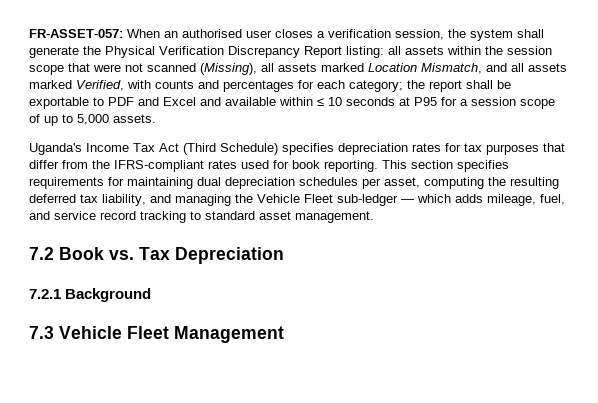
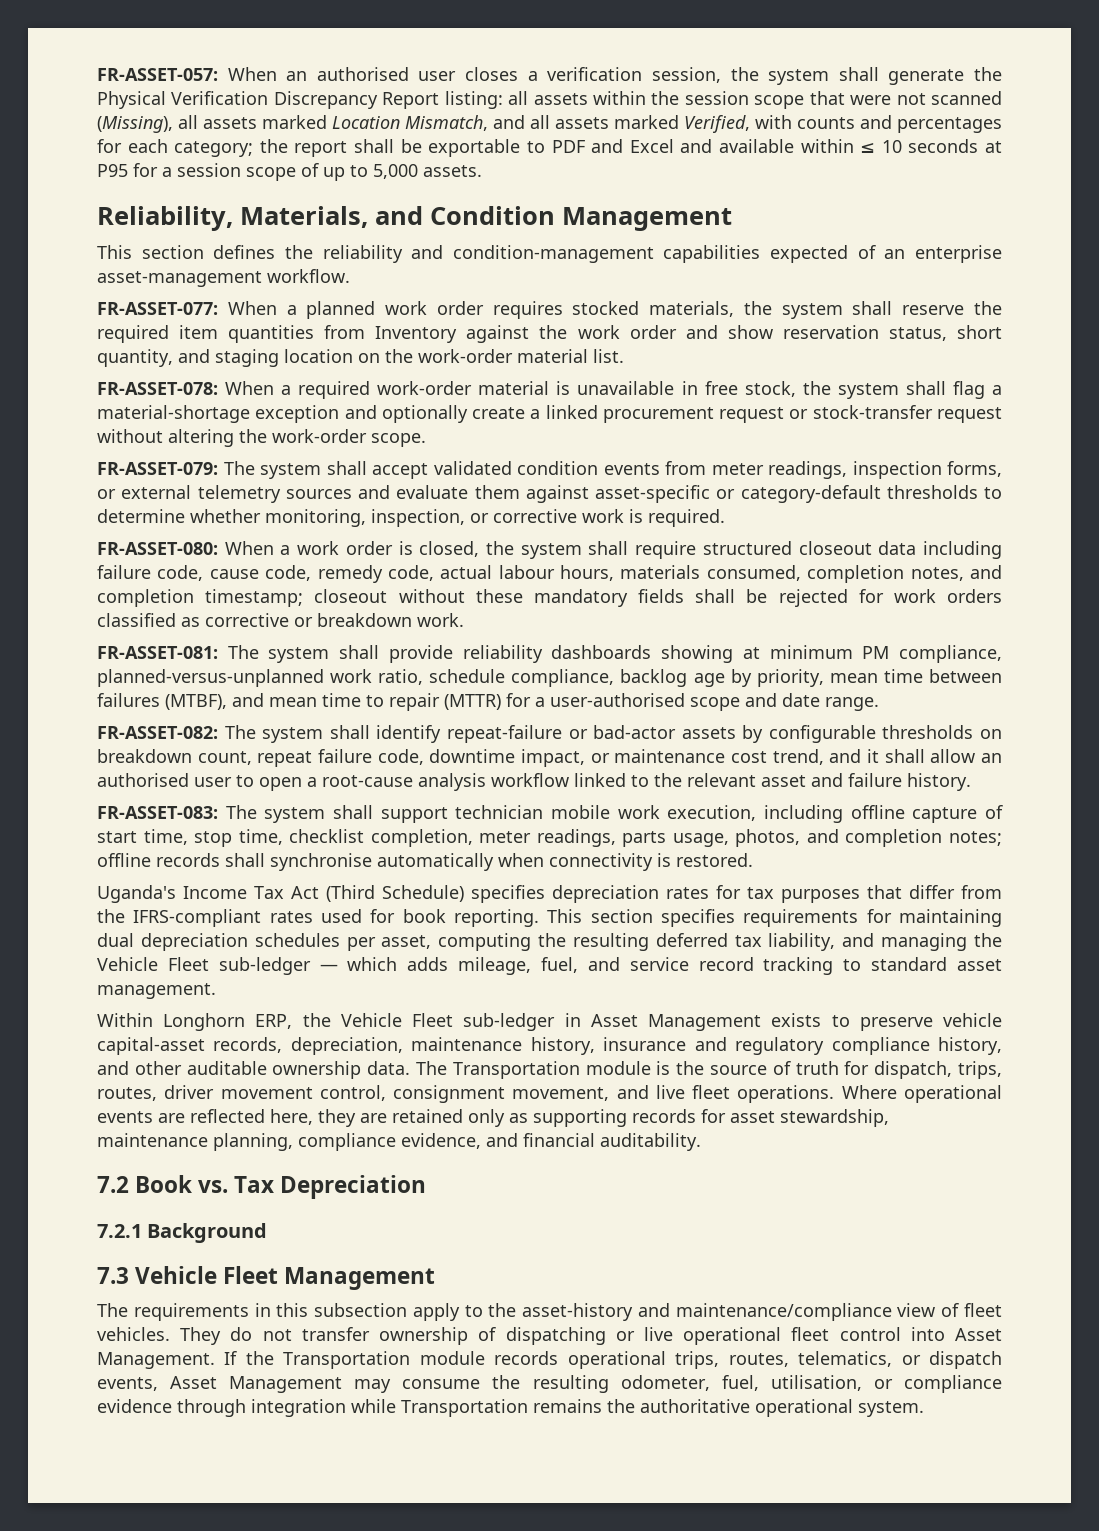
(156, 118) none -> [97,206,732,231] [97,245,1002,263] [97,269,350,287] [97,301,1002,319] [97,325,1003,343] [97,349,624,367] [97,381,1003,399] [97,405,1002,423] [97,429,426,447] [97,461,1002,479] [97,485,1002,503] [97,509,725,527] [97,541,1002,559] [97,565,1002,583] [97,589,1002,607] [97,613,464,627] [97,645,1003,663] [97,669,1003,687] [97,693,879,711] [97,725,1003,743] [97,749,1002,767] [97,773,971,791] [97,805,1003,823] [97,829,1003,847] [97,853,753,871] // Reliability, Materials, and Condition Management // This section defines the reliability and condition-management capabilities expected of an enterprise asset-management workflow. // FR-ASSET-077: When a planned work order requires stocked materials, the system shall reserve the required item quantities from Inventory against the work order and show reservation status, short quantity, and staging location on the work-order material list. // FR-ASSET-078: When a required work-order material is unavailable in free stock, the system shall flag a material-shortage exception and optionally create a linked procurement request or stock-transfer request without altering the work-order scope. // FR-ASSET-079: The system shall accept validated condition events from meter readings, inspection forms, or external telemetry sources and evaluate them against asset-specific or category-default thresholds to determine whether monitoring, inspection, or corrective work is required. // FR-ASSET-080: When a work order is closed, the system shall require structured closeout data including failure code, cause code, remedy code, actual labour hours, materials consumed, completion notes, and completion timestamp; closeout without these mandatory fields shall be rejected for work orders classified as corrective or breakdown work. // FR-ASSET-081: The system shall provide reliability dashboards showing at minimum PM compliance, planned-versus-unplanned work ratio, schedule compliance, backlog age by priority, mean time between failures (MTBF), and mean time to repair (MTTR) for a user-authorised scope and date range. // FR-ASSET-082: The system shall identify repeat-failure or bad-actor assets by configurable thresholds on breakdown count, repeat failure code, downtime impact, or maintenance cost trend, and it shall allow an authorised user to open a root-cause analysis workflow linked to the relevant asset and failure history. // FR-ASSET-083: The system shall support technician mobile work execution, including offline capture of start time, stop time, checklist completion, meter readings, parts usage, photos, and completion notes; offline records shall synchronise automatically when connectivity is restored.
(374, 217) none -> [97,1013,1003,1031] [97,1037,1003,1055] [97,1061,1002,1079] [97,1085,1002,1103] [97,1109,889,1127] [97,1133,701,1151] // Within Longhorn ERP, the Vehicle Fleet sub-ledger in Asset Management exists to preserve vehicle capital-asset records, depreciation, maintenance history, insurance and regulatory compliance history, and other auditable ownership data. The Transportation module is the source of truth for dispatch, trips, routes, driver movement control, consignment movement, and live fleet operations. Where operational events are reflected here, they are retained only as supporting records for asset stewardship, maintenance planning, compliance evidence, and financial auditability.
(284, 334) none -> [97,1303,1002,1321] [97,1327,1002,1345] [97,1351,1003,1369] [97,1375,1002,1393] [97,1399,924,1417] // The requirements in this subsection apply to the asset-history and maintenance/compliance view of fleet vehicles. They do not transfer ownership of dispatching or live operational fleet control into Asset Management. If the Transportation module records operational trips, routes, telematics, or dispatch events, Asset Management may consume the resulting odometer, fuel, utilisation, or compliance evidence through integration while Transportation remains the authoritative operational system.

